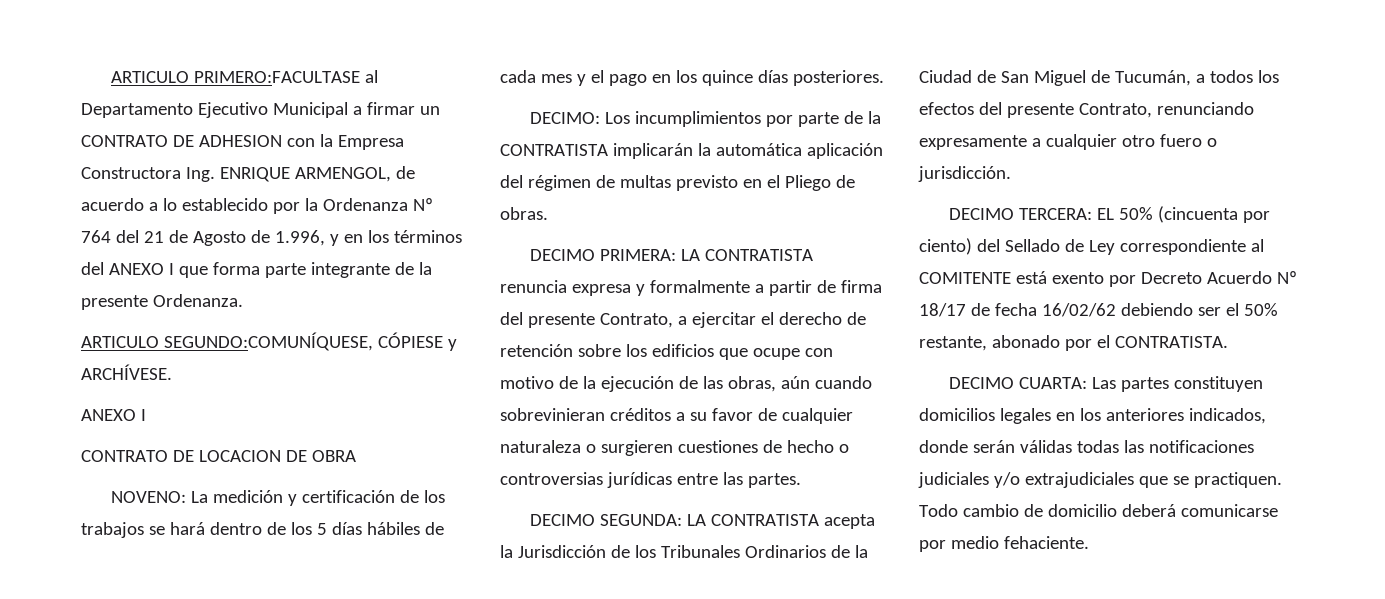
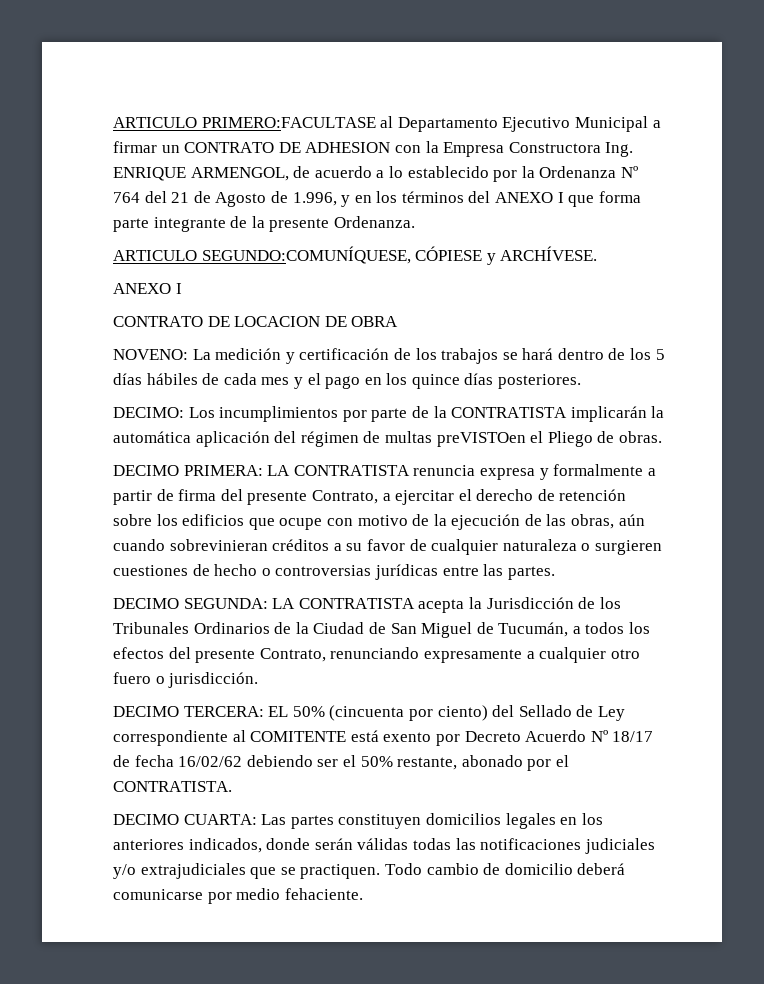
[675,175,762,191] previsto en -> [436,432,526,447] preVISTOen

